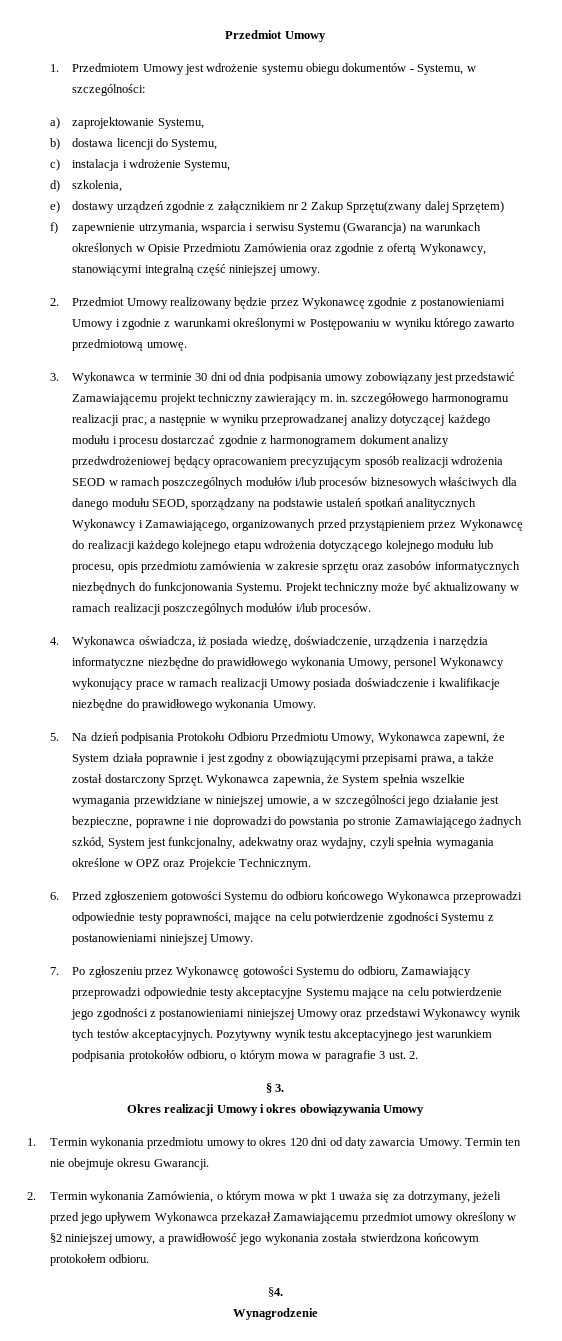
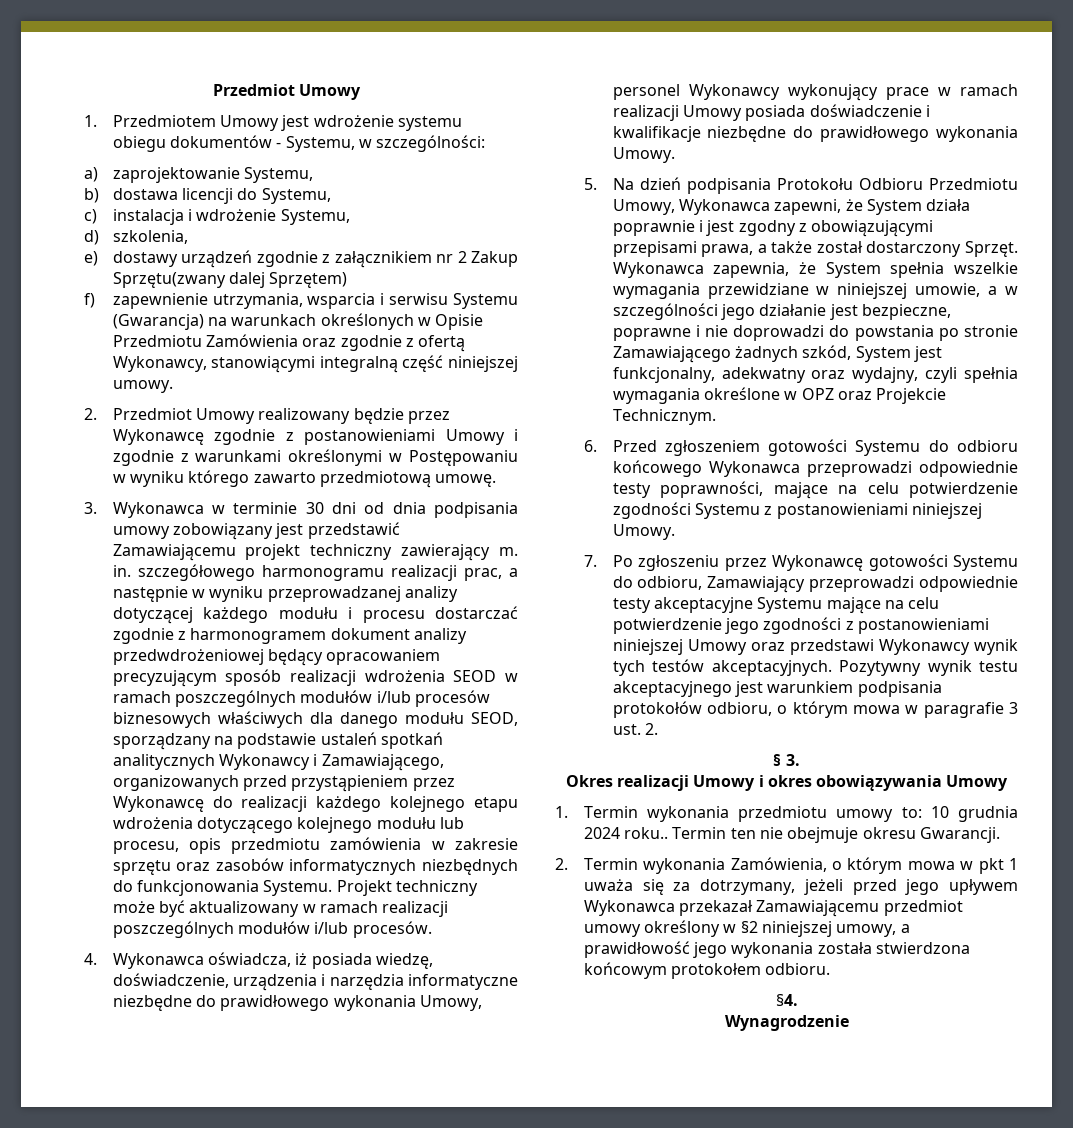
[247,1137,462,1149] to okres 120 dni od daty zawarcia Umowy. -> [901,806,1018,822] [583,827,669,839] to: 10 grudnia 2024 roku..

